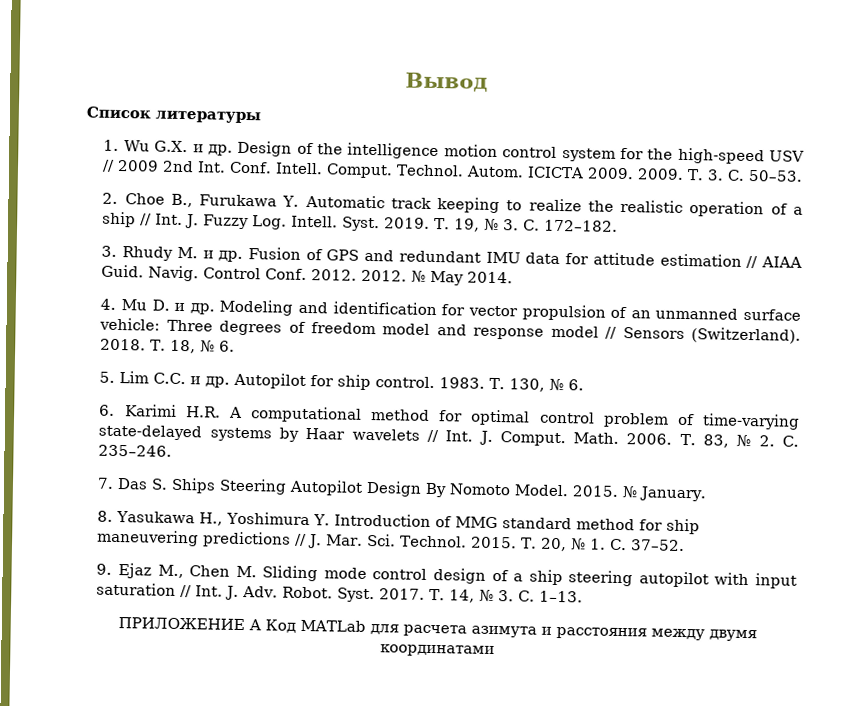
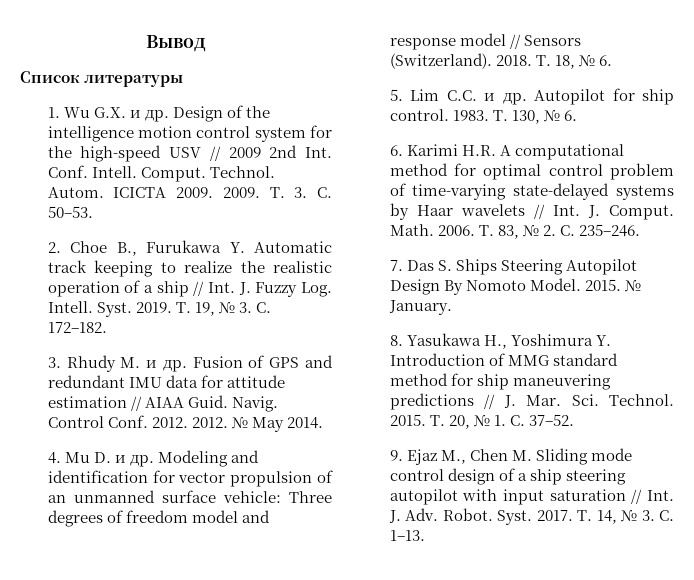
[117,617,757,642] [379,644,495,658] // ПРИЛОЖЕНИЕ А Код MATLab для расчета азимута и расстояния между двумя координатами -> (425, 535) none

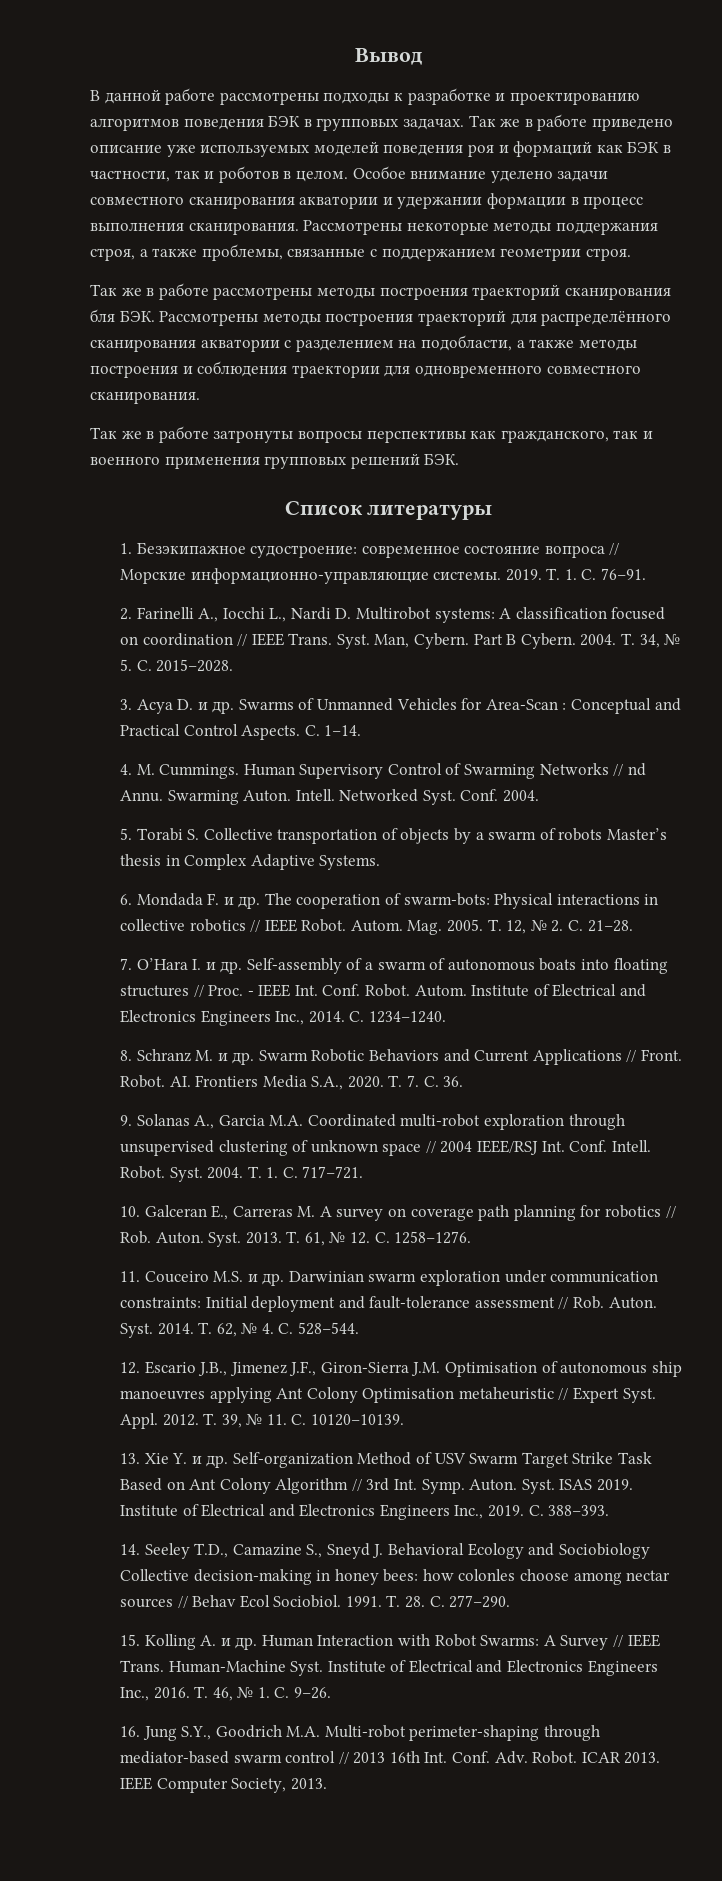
[20,71,184,87] [47,105,271,122] [47,125,332,142] [47,145,332,162] [47,165,275,182] [47,187,332,198] [47,206,93,218] [47,240,332,256] [47,260,332,277] [47,280,332,297] [47,301,272,317] [47,322,107,333] [47,355,333,372] [47,375,285,388] [47,395,278,412] [47,415,324,432] [47,450,260,467] [47,470,334,487] [47,490,332,503] [47,510,270,527] [389,33,581,50] [389,53,612,69] [389,88,674,105] [389,109,577,124] [389,144,624,160] [389,163,674,180] [389,183,674,200] [389,203,674,220] [389,224,641,239] [389,259,637,275] [389,278,641,295] [388,300,452,315] [389,333,611,349] [389,353,618,366] [389,373,611,390] [389,393,674,410] [389,414,575,429] [389,448,633,465] [389,468,626,485] [389,489,674,505] [388,508,674,525] [389,530,425,541] Список литературы // 1. Wu G.X. и др. Design of the intelligence motion control system for the high-speed USV // 2009 2nd Int. Conf. Intell. Comput. Technol. Autom. ICICTA 2009. 2009. Т. 3. С. 50–53. // 2. Choe B., Furukawa Y. Automatic track keeping to realize the realistic operation of a ship // Int. J. Fuzzy Log. Intell. Syst. 2019. Т. 19, № 3. С. 172–182. // 3. Rhudy M. и др. Fusion of GPS and redundant IMU data for attitude estimation // AIAA Guid. Navig. Control Conf. 2012. 2012. № May 2014. // 4. Mu D. и др. Modeling and identification for vector propulsion of an unmanned surface vehicle: Three degrees of freedom model and response model // Sensors (Switzerland). 2018. Т. 18, № 6. // 5. Lim C.C. и др. Autopilot for ship control. 1983. Т. 130, № 6. // 6. Karimi H.R. A computational method for optimal control problem of time-varying state-delayed systems by Haar wavelets // Int. J. Comput. Math. 2006. Т. 83, № 2. С. 235–246. // 7. Das S. Ships Steering Autopilot Design By Nomoto Model. 2015. № January. // 8. Yasukawa H., Yoshimura Y. Introduction of MMG standard method for ship maneuvering predictions // J. Mar. Sci. Technol. 2015. Т. 20, № 1. С. 37–52. // 9. Ejaz M., Chen M. Sliding mode control design of a ship steering autopilot with input saturation // Int. J. Adv. Robot. Syst. 2017. Т. 14, № 3. С. 1–13. -> [90,88,639,105] [90,114,673,131] [90,141,671,157] [90,166,609,183] [90,193,644,209] [90,220,658,235] [90,244,631,261] [90,283,671,300] [90,309,672,326] [90,335,637,352] [90,361,641,378] [90,391,200,404] [90,426,653,443] [90,453,460,469] [284,501,493,520] [119,542,620,558] [119,568,647,584] [119,607,666,623] [119,633,681,649] [119,659,234,672] [119,698,681,714] [119,724,362,740] [119,763,646,779] [119,789,540,805] [119,828,667,844] [119,854,381,870] [119,893,659,909] [119,919,633,935] [119,958,668,974] [119,984,646,997] [119,1010,446,1026] [119,1049,682,1065] [119,1075,464,1090] [119,1114,625,1130] [119,1140,651,1156] [119,1166,364,1182] [119,1205,676,1221] [119,1231,472,1247] [119,1270,659,1286] [119,1296,657,1312] [119,1322,360,1338] [119,1361,682,1377] [119,1387,656,1403] [119,1413,405,1429] [119,1452,652,1468] [119,1478,633,1494] [119,1504,610,1520] [119,1543,650,1559] [119,1569,671,1585] [119,1595,511,1608] [119,1634,660,1650] [119,1660,658,1676] [119,1686,332,1701] [119,1725,601,1741] [119,1751,661,1764] [119,1777,327,1793] В данной работе рассмотрены подходы к разработке и проектированию алгоритмов поведения БЭК в групповых задачах. Так же в работе приведено описание уже используемых моделей поведения роя и формаций как БЭК в частности, так и роботов в целом. Особое внимание уделено задачи совместного сканирования акватории и удержании формации в процесс выполнения сканирования. Рассмотрены некоторые методы поддержания строя, а также проблемы, связанные с поддержанием геометрии строя. // Так же в работе рассмотрены методы построения траекторий сканирования бля БЭК. Рассмотрены методы построения траекторий для распределённого сканирования акватории с разделением на подобласти, а также методы построения и соблюдения траектории для одновременного совместного сканирования. // Так же в работе затронуты вопросы перспективы как гражданского, так и военного применения групповых решений БЭК. // Список литературы // 1. Безэкипажное судостроение: современное состояние вопроса // Морские информационно-управляющие системы. 2019. Т. 1. С. 76–91. // 2. Farinelli A., Iocchi L., Nardi D. Multirobot systems: A classification focused on coordination // IEEE Trans. Syst. Man, Cybern. Part B Cybern. 2004. Т. 34, № 5. С. 2015–2028. // 3. Acya D. и др. Swarms of Unmanned Vehicles for Area-Scan : Conceptual and Practical Control Aspects. С. 1–14. // 4. M. Cummings. Human Supervisory Control of Swarming Networks // nd Annu. Swarming Auton. Intell. Networked Syst. Conf. 2004. // 5. Torabi S. Collective transportation of objects by a swarm of robots Master’s thesis in Complex Adaptive Systems. // 6. Mondada F. и др. The cooperation of swarm-bots: Physical interactions in collective robotics // IEEE Robot. Autom. Mag. 2005. Т. 12, № 2. С. 21–28. // 7. O’Hara I. и др. Self-assembly of a swarm of autonomous boats into floating structures // Proc. - IEEE Int. Conf. Robot. Autom. Institute of Electrical and Electronics Engineers Inc., 2014. С. 1234–1240. // 8. Schranz M. и др. Swarm Robotic Behaviors and Current Applications // Front. Robot. AI. Frontiers Media S.A., 2020. Т. 7. С. 36. // 9. Solanas A., Garcia M.A. Coordinated multi-robot exploration through unsupervised clustering of unknown space // 2004 IEEE/RSJ Int. Conf. Intell. Robot. Syst. 2004. Т. 1. С. 717–721. // 10. Galceran E., Carreras M. A survey on coverage path planning for robotics // Rob. Auton. Syst. 2013. Т. 61, № 12. С. 1258–1276. // 11. Couceiro M.S. и др. Darwinian swarm exploration under communication constraints: Initial deployment and fault-tolerance assessment // Rob. Auton. Syst. 2014. Т. 62, № 4. С. 528–544. // 12. Escario J.B., Jimenez J.F., Giron-Sierra J.M. Optimisation of autonomous ship manoeuvres applying Ant Colony Optimisation metaheuristic // Expert Syst. Appl. 2012. Т. 39, № 11. С. 10120–10139. // 13. Xie Y. и др. Self-organization Method of USV Swarm Target Strike Task Based on Ant Colony Algorithm // 3rd Int. Symp. Auton. Syst. ISAS 2019. Institute of Electrical and Electronics Engineers Inc., 2019. С. 388–393. // 14. Seeley T.D., Camazine S., Sneyd J. Behavioral Ecology and Sociobiology Collective decision-making in honey bees: how colonles choose among nectar sources // Behav Ecol Sociobiol. 1991. Т. 28. С. 277–290. // 15. Kolling A. и др. Human Interaction with Robot Swarms: A Survey // IEEE Trans. Human-Machine Syst. Institute of Electrical and Electronics Engineers Inc., 2016. Т. 46, № 1. С. 9–26. // 16. Jung S.Y., Goodrich M.A. Multi-robot perimeter-shaping through mediator-based swarm control // 2013 16th Int. Conf. Adv. Robot. ICAR 2013. IEEE Computer Society, 2013.

